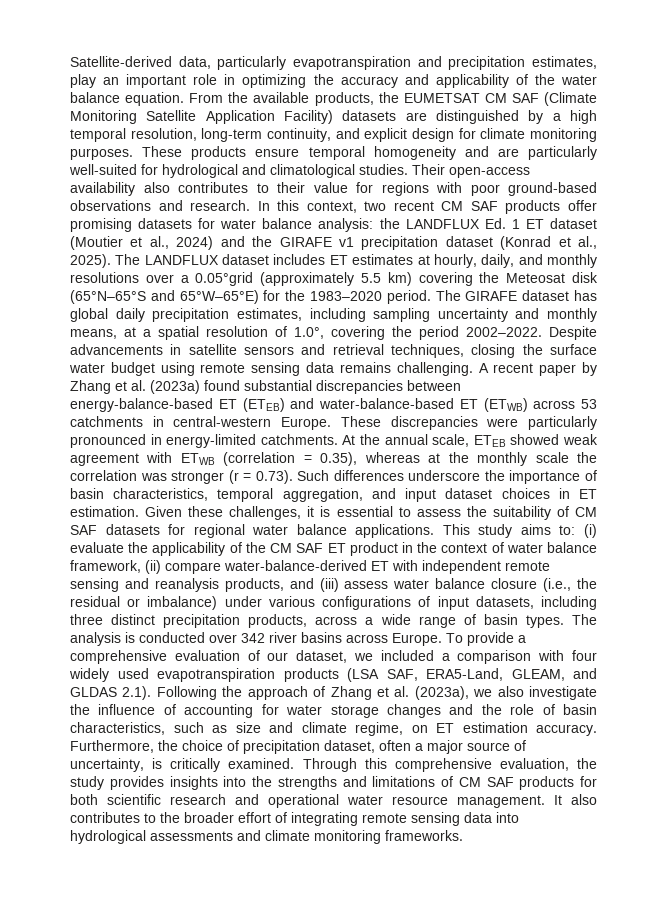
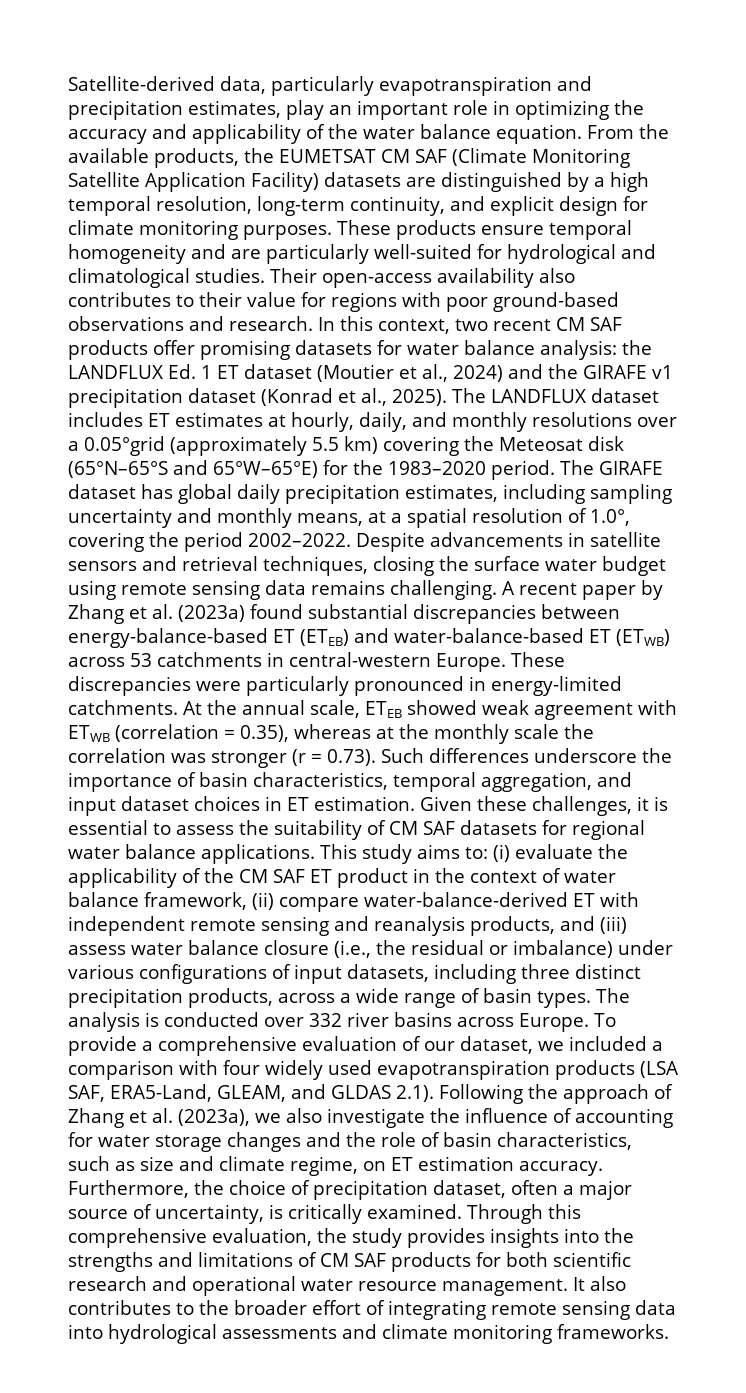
[241,633,265,643] 342 -> [309,1013,342,1027] 332

